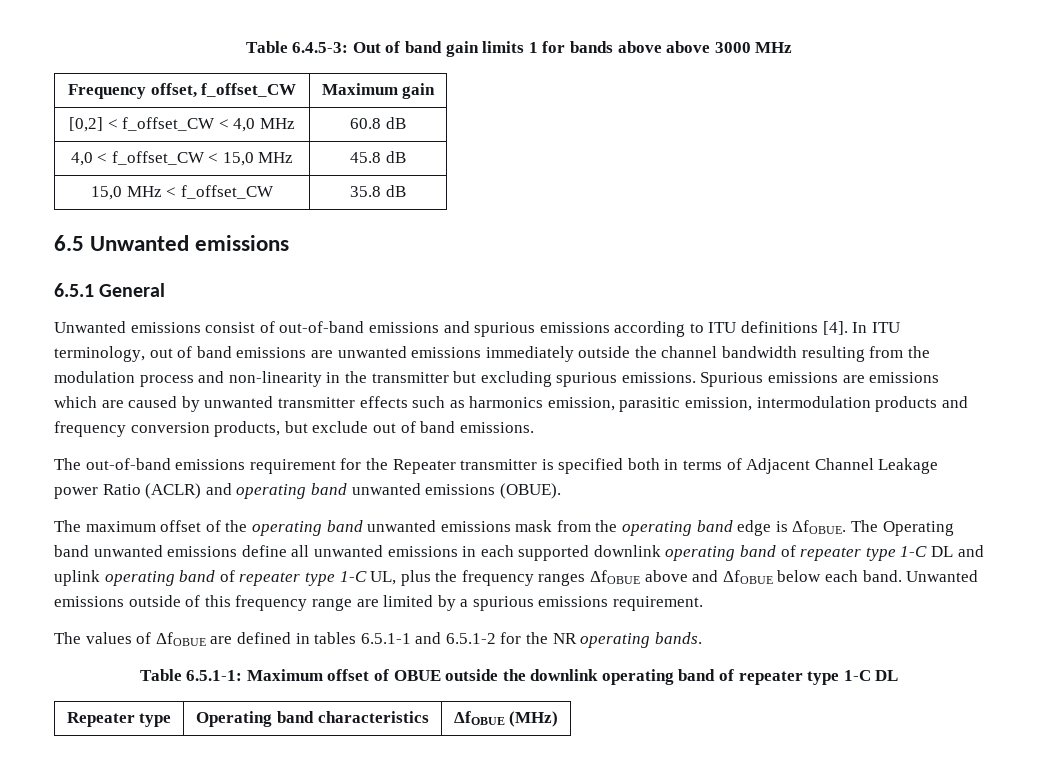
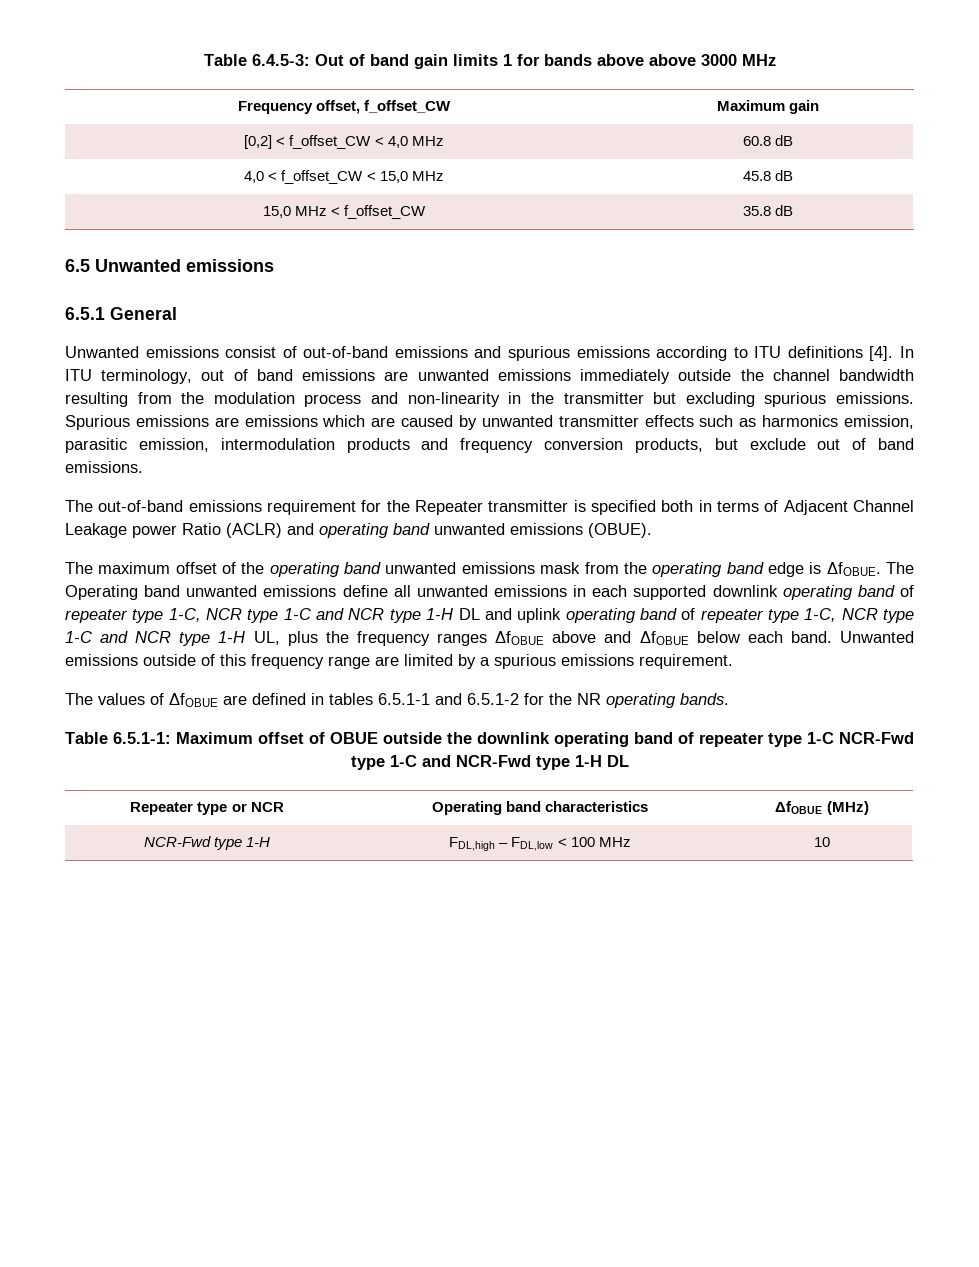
[900,546,928,557] 1-C -> [168,608,454,623] 1-C, NCR type 1-C and NCR type 1-H
[339,571,367,582] 1-C -> [804,608,915,623] [65,631,246,646] 1-C, NCR type 1-C and NCR type 1-H
(871, 675) none -> [839,732,914,744] [350,755,602,770] NCR-Fwd type 1-C and NCR-Fwd type 1-H
(172, 720) none -> [231,802,284,812] or NCR
(559, 719) none -> [143,836,271,850] [449,837,631,851] [814,837,830,847] // NCR-Fwd type 1-H | FDL,high – FDL,low < 100 MHz | 10

